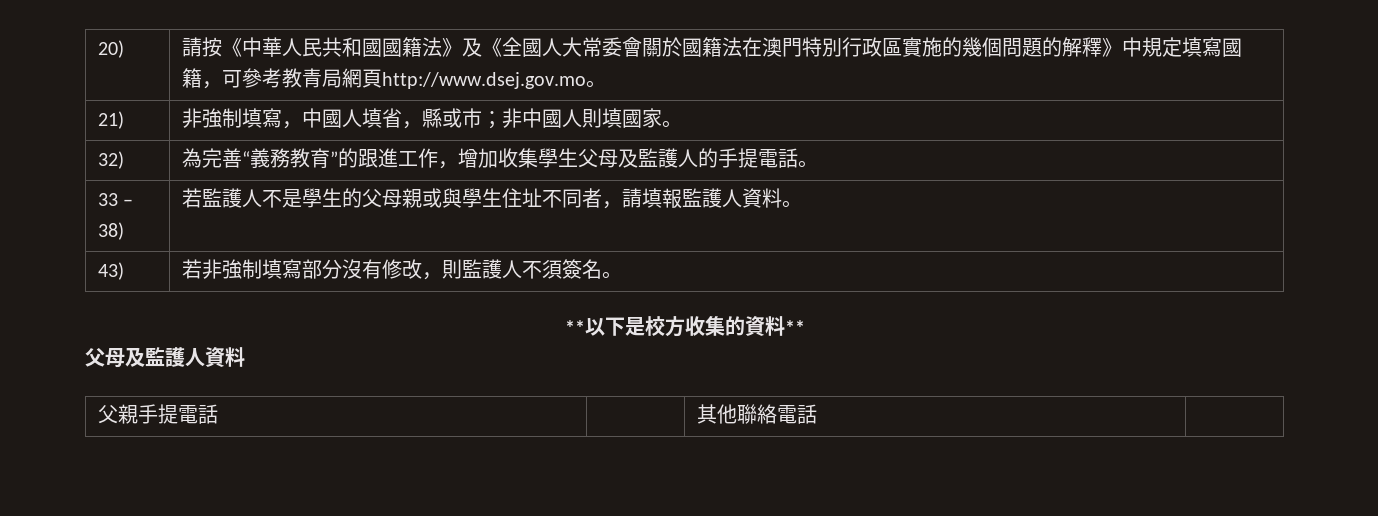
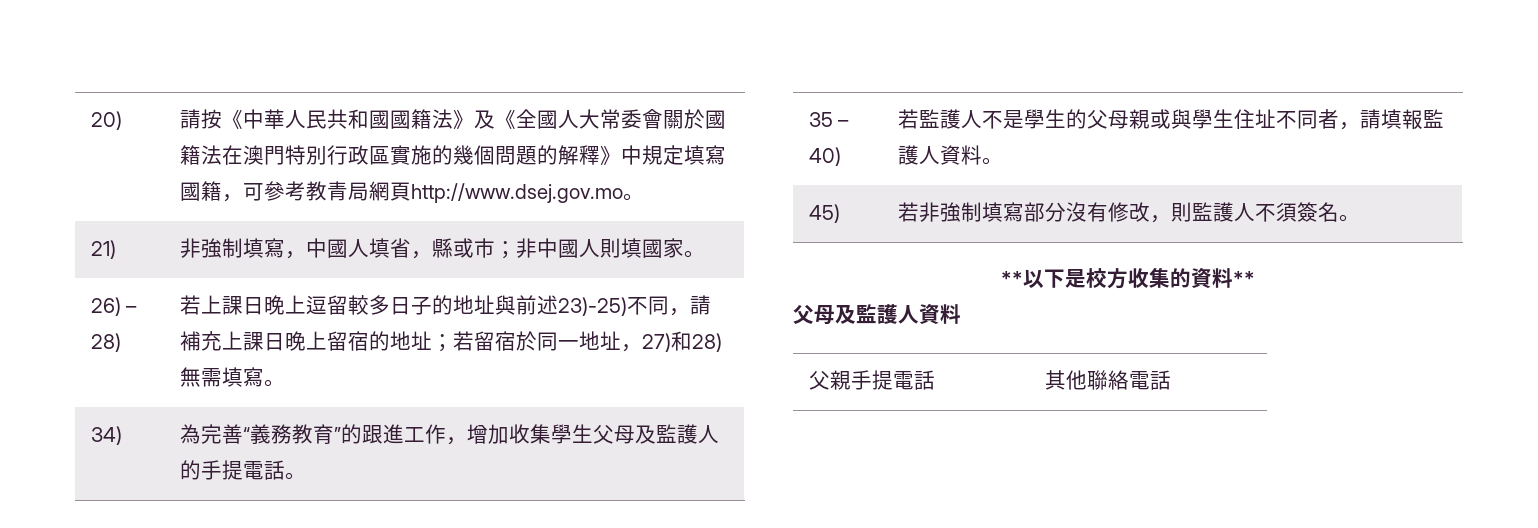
[97,151,124,169] 32) -> [90,297,138,316] [90,333,121,352] [179,295,711,316] [179,331,722,352] [179,367,285,387] [90,426,122,445] 26) – 28) | 若上課日晚上逗留較多日子的地址與前述23)-25)不同，請補充上課日晚上留宿的地址；若留宿於同一地址，27)和28)無需填寫。 // 34)
[97,193,133,206] [97,222,124,240] 33 – 38) -> [808,112,850,127] [808,147,841,166] 35 – 40)
[97,262,124,280] 43) -> [808,204,840,223] 45)

